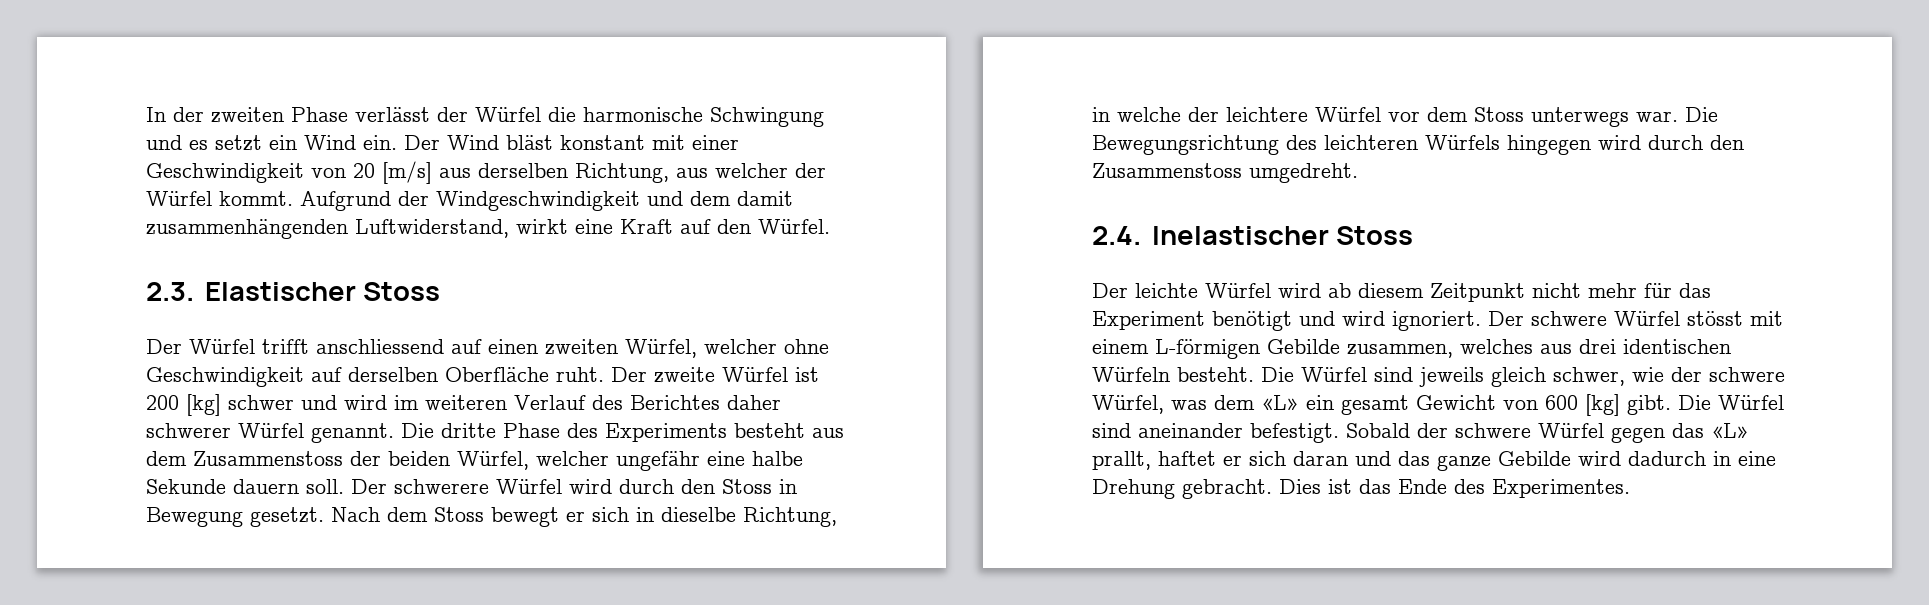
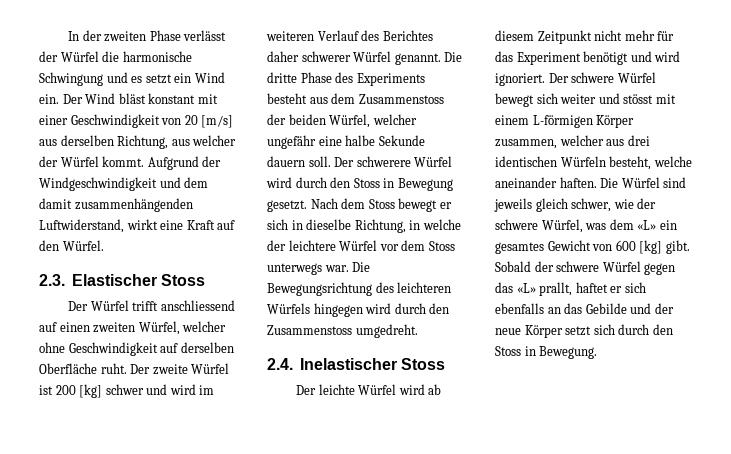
(1680, 318) none -> [495,93,620,107] bewegt sich weiter und
[1267,339,1533,358] Gebilde zusammen, welches -> [596,115,635,128] [495,135,604,149] Körper zusammen, welcher
[1177,367,1254,382] besteht. -> [609,156,692,170] [495,177,597,188] besteht, welche aneinander haften.
[1341,395,1409,415] gesamt -> [495,242,544,254] gesamtes
[1678,395,1784,410] [1092,423,1339,443] Die Würfel sind aneinander befestigt. -> (690, 247) none
[1293,451,1776,471] [1092,479,1630,499] daran und das ganze Gebilde wird dadurch in eine Drehung gebracht. Dies ist das Ende des Experimentes. -> [495,303,674,314] [495,324,673,338] [495,346,598,359] ebenfalls an das Gebilde und der neue Körper setzt sich durch den Stoss in Bewegung.

